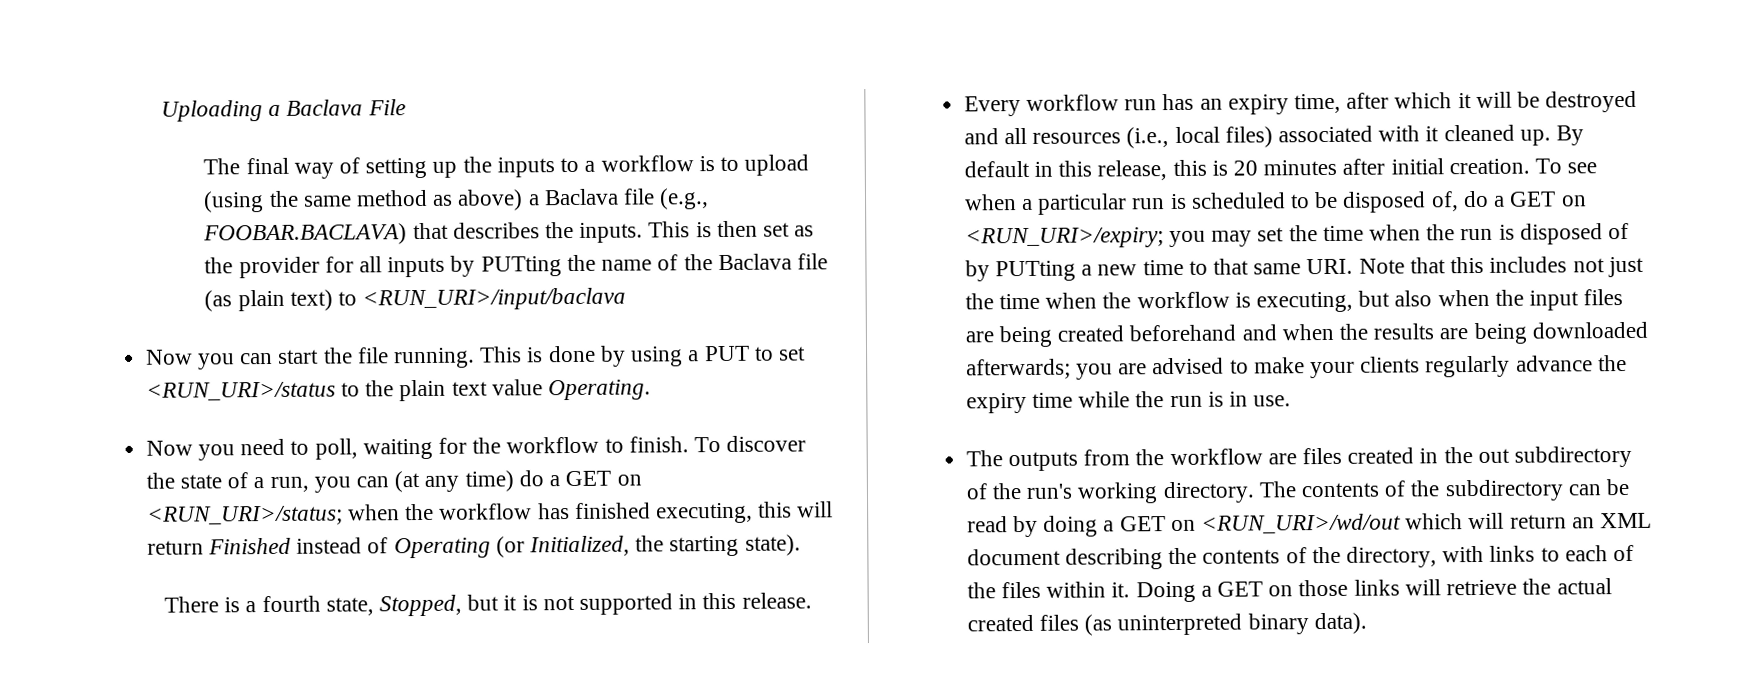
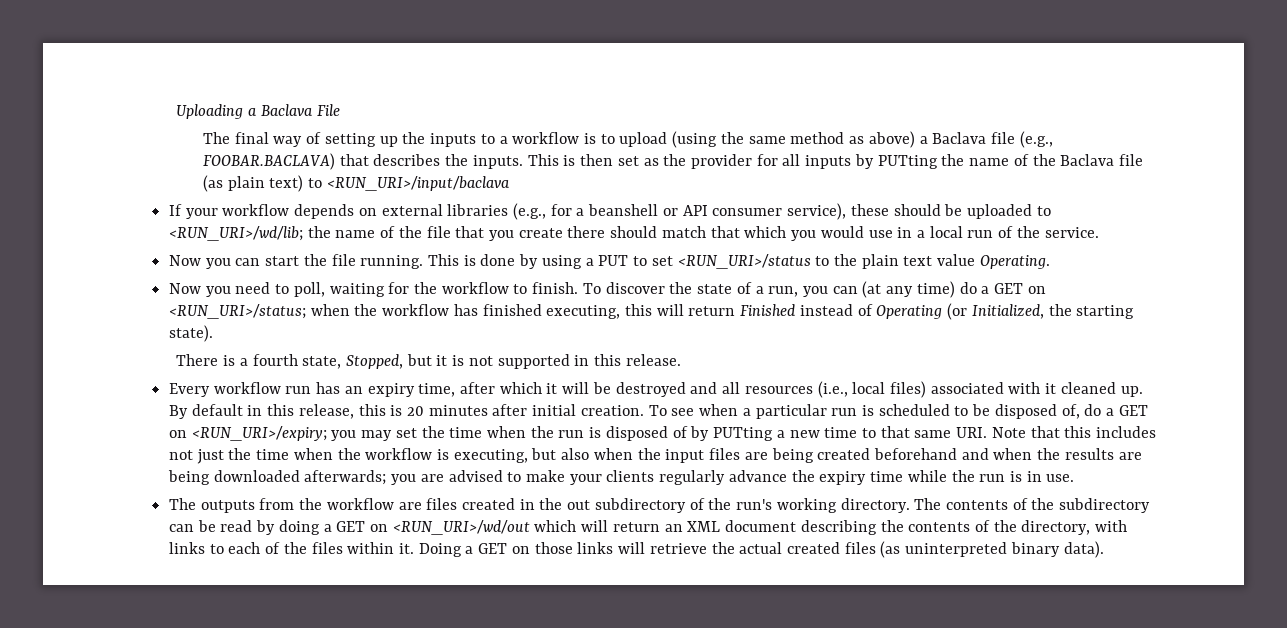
(627, 299) none -> [168,203,1051,220] [168,226,1099,241] // If your workflow depends on external libraries (e.g., for a beanshell or API consumer service), these should be uploaded to <RUN_URI>/wd/lib; the name of the file that you create there should match that which you would use in a local run of the service.

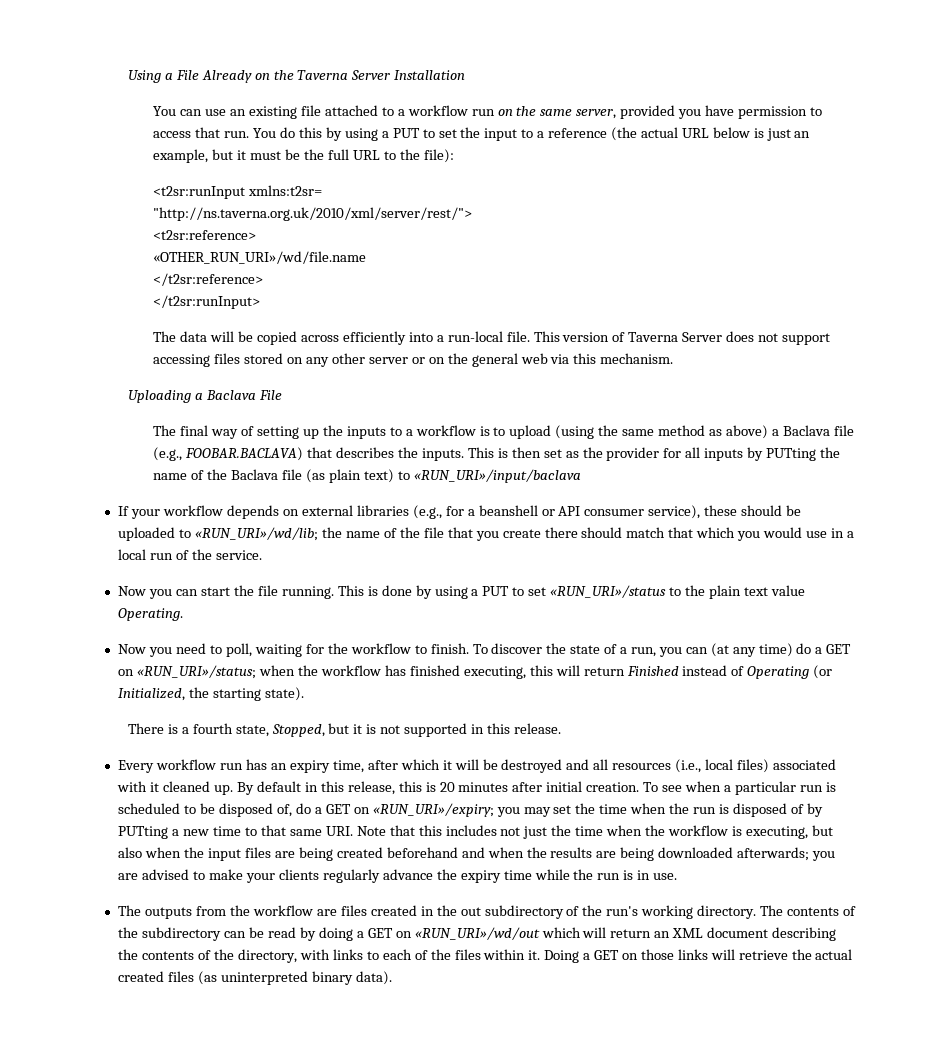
(176, 111) none -> [127,70,466,83] [153,105,822,119] [153,127,811,141] [153,149,454,163] [153,185,323,199] [153,207,473,221] [153,230,257,240] [153,251,367,264] [153,273,264,286] [153,295,261,309] [153,331,830,345] [153,353,674,367] Using a File Already on the Taverna Server Installation // You can use an existing file attached to a workflow run on the same server, provided you have permission to access that run. You do this by using a PUT to set the input to a reference (the actual URL below is just an example, but it must be the full URL to the file): // <t2sr:runInput xmlns:t2sr= // "http://ns.taverna.org.uk/2010/xml/server/rest/"> // <t2sr:reference> // «OTHER_RUN_URI»/wd/file.name // </t2sr:reference> // </t2sr:runInput> // The data will be copied across efficiently into a run-local file. This version of Taverna Server does not support accessing files stored on any other server or on the general web via this mechanism. //
[326,176,510,191] <RUN_URI>/input/baclava -> [413,469,581,483] «RUN_URI»/input/baclava
[168,226,303,241] <RUN_URI>/wd/lib; -> [195,527,319,541] «RUN_URI»/wd/lib;
[677,254,811,269] <RUN_URI>/status -> [550,585,667,598] «RUN_URI»/status
[168,304,306,319] <RUN_URI>/status; -> [137,665,257,679] «RUN_URI»/status;
[191,426,327,441] <RUN_URI>/expiry; -> [372,803,494,817] «RUN_URI»/expiry;
[392,520,530,535] <RUN_URI>/wd/out -> [414,927,540,940] «RUN_URI»/wd/out

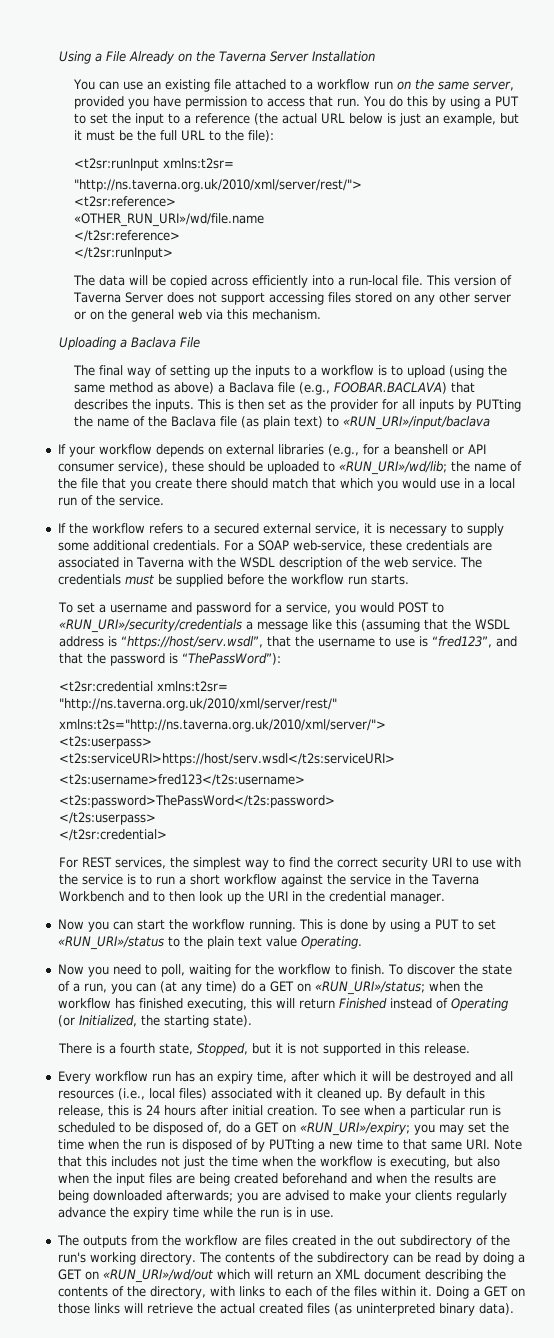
(263, 555) none -> [57,523,504,536] [57,540,492,552] [57,557,482,570] [57,574,409,587] [57,602,444,615] [58,619,510,633] [58,636,517,649] [58,653,281,666] [58,681,228,692] [58,698,337,711] [58,719,386,732] [58,736,152,749] [58,753,395,766] [58,774,305,786] [58,795,335,808] [58,812,156,825] [58,829,167,841] [58,857,521,870] [58,874,479,887] [58,891,445,904] // If the workflow refers to a secured external service, it is necessary to supply some additional credentials. For a SOAP web-service, these credentials are associated in Taverna with the WSDL description of the web service. The credentials must be supplied before the workflow run starts. // To set a username and password for a service, you would POST to «RUN_URI»/security/credentials a message like this (assuming that the WSDL address is “https://host/serv.wsdl”, that the username to use is “fred123”, and that the password is “ThePassWord”): // <t2sr:credential xmlns:t2sr= // "http://ns.taverna.org.uk/2010/xml/server/rest/" // xmlns:t2s="http://ns.taverna.org.uk/2010/xml/server/"> // <t2s:userpass> // <t2s:serviceURI>https://host/serv.wsdl</t2s:serviceURI> // <t2s:username>fred123</t2s:username> // <t2s:password>ThePassWord</t2s:password> // </t2s:userpass> // </t2sr:credential> // For REST services, the simplest way to find the correct security URI to use with the service is to run a short workflow against the service in the Taverna Workbench and to then look up the URI in the credential manager.
[258,585,279,596] file -> [191,919,245,930] workflow
[439,782,509,792] 20 minutes -> [145,1105,196,1116] 24 hours

